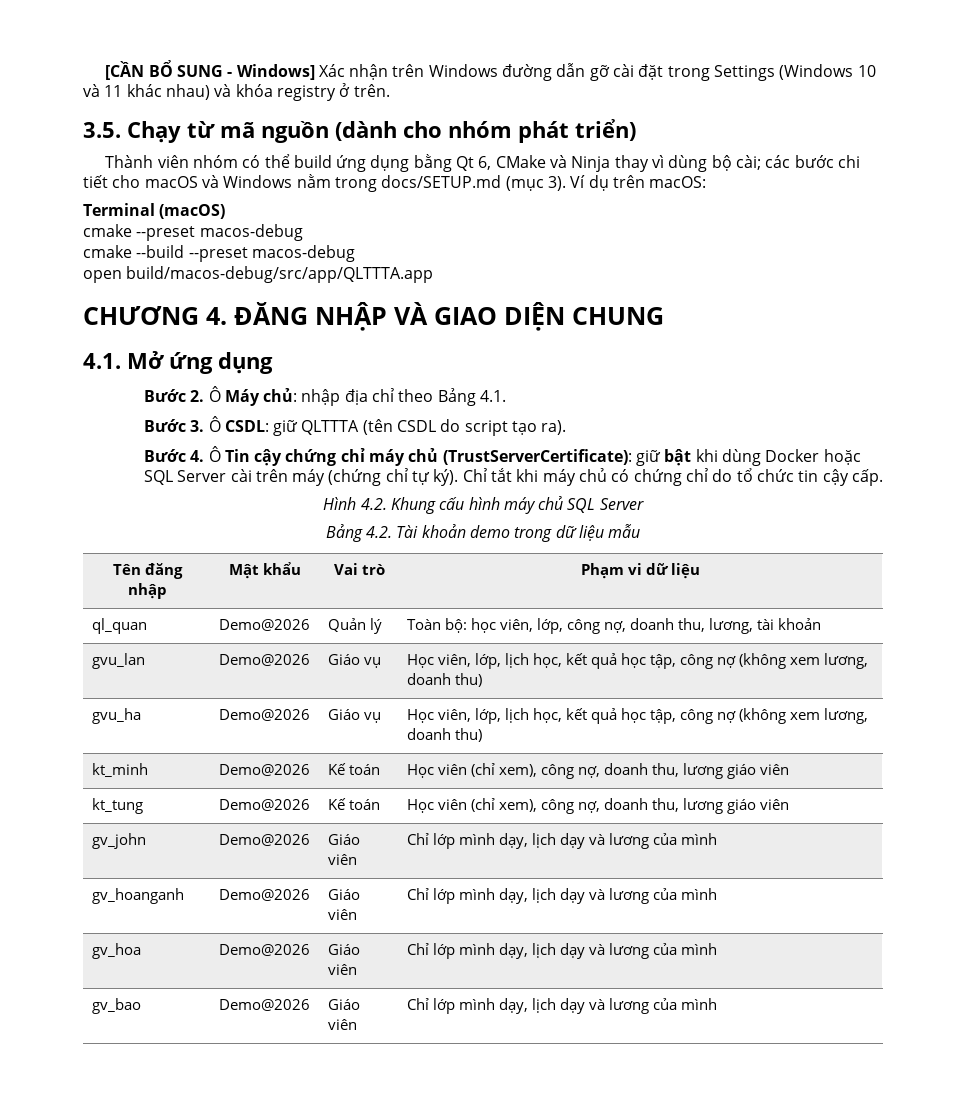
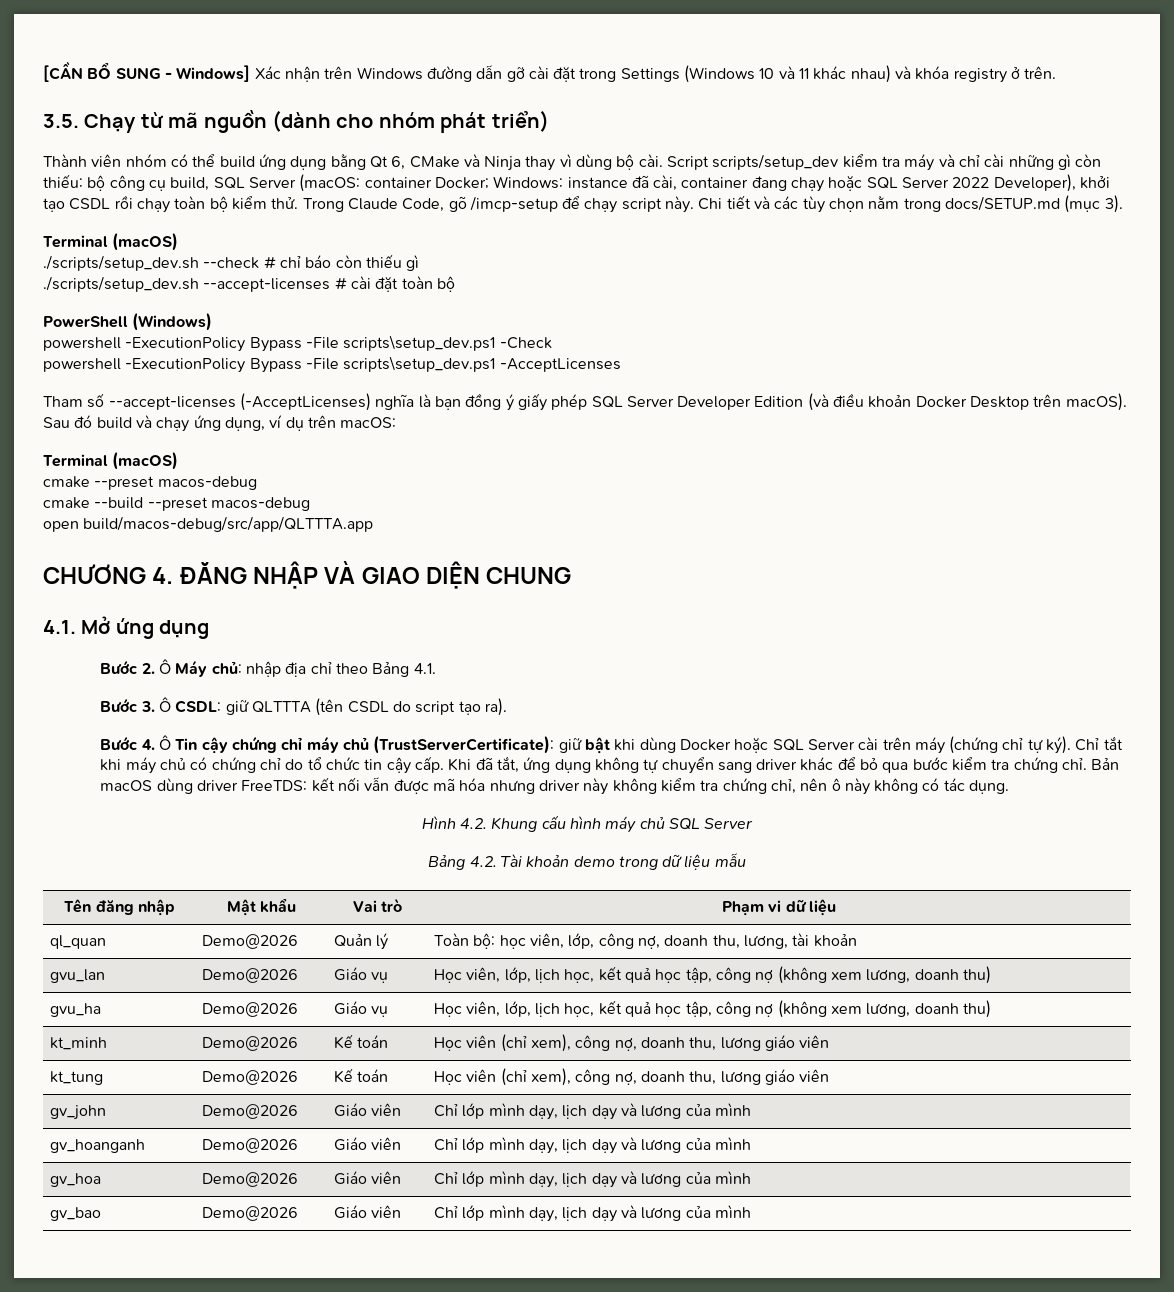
[736,155,860,170] [83,175,293,188] cài; các bước chi tiết cho macOS và Windows -> [638,154,1102,171] [43,174,1111,192] [43,195,865,213] cài. Script scripts/setup_dev kiểm tra máy và chỉ cài những gì còn thiếu: bộ công cụ build, SQL Server (macOS: container Docker; Windows: instance đã cài, container đang chạy hoặc SQL Server 2022 Developer), khởi tạo CSDL rồi chạy toàn bộ kiểm thử. Trong Claude Code, gõ /imcp-setup để chạy script này. Chi tiết và các tùy chọn
[570,175,586,188] Ví -> [43,233,179,251] [43,254,420,271] [43,276,455,292] [43,313,213,331] [43,335,552,352] [43,356,621,373] [43,393,1127,411] [43,415,283,432] // Terminal (macOS) // ./scripts/setup_dev.sh --check # chỉ báo còn thiếu gì // ./scripts/setup_dev.sh --accept-licenses # cài đặt toàn bộ // PowerShell (Windows) // powershell -ExecutionPolicy Bypass -File scripts\setup_dev.ps1 -Check // powershell -ExecutionPolicy Bypass -File scripts\setup_dev.ps1 -AcceptLicenses // Tham số --accept-licenses (-AcceptLicenses) nghĩa là bạn đồng ý giấy phép SQL Server Developer Edition (và điều khoản Docker Desktop trên macOS). Sau đó build và chạy ứng dụng, ví
(883, 477) none -> [448,756,1120,774] [100,777,1010,795] Khi đã tắt, ứng dụng không tự chuyển sang driver khác để bỏ qua bước kiểm tra chứng chỉ. Bản macOS dùng driver FreeTDS: kết nối vẫn được mã hóa nhưng driver này không kiểm tra chứng chỉ, nên ô này không có tác dụng.

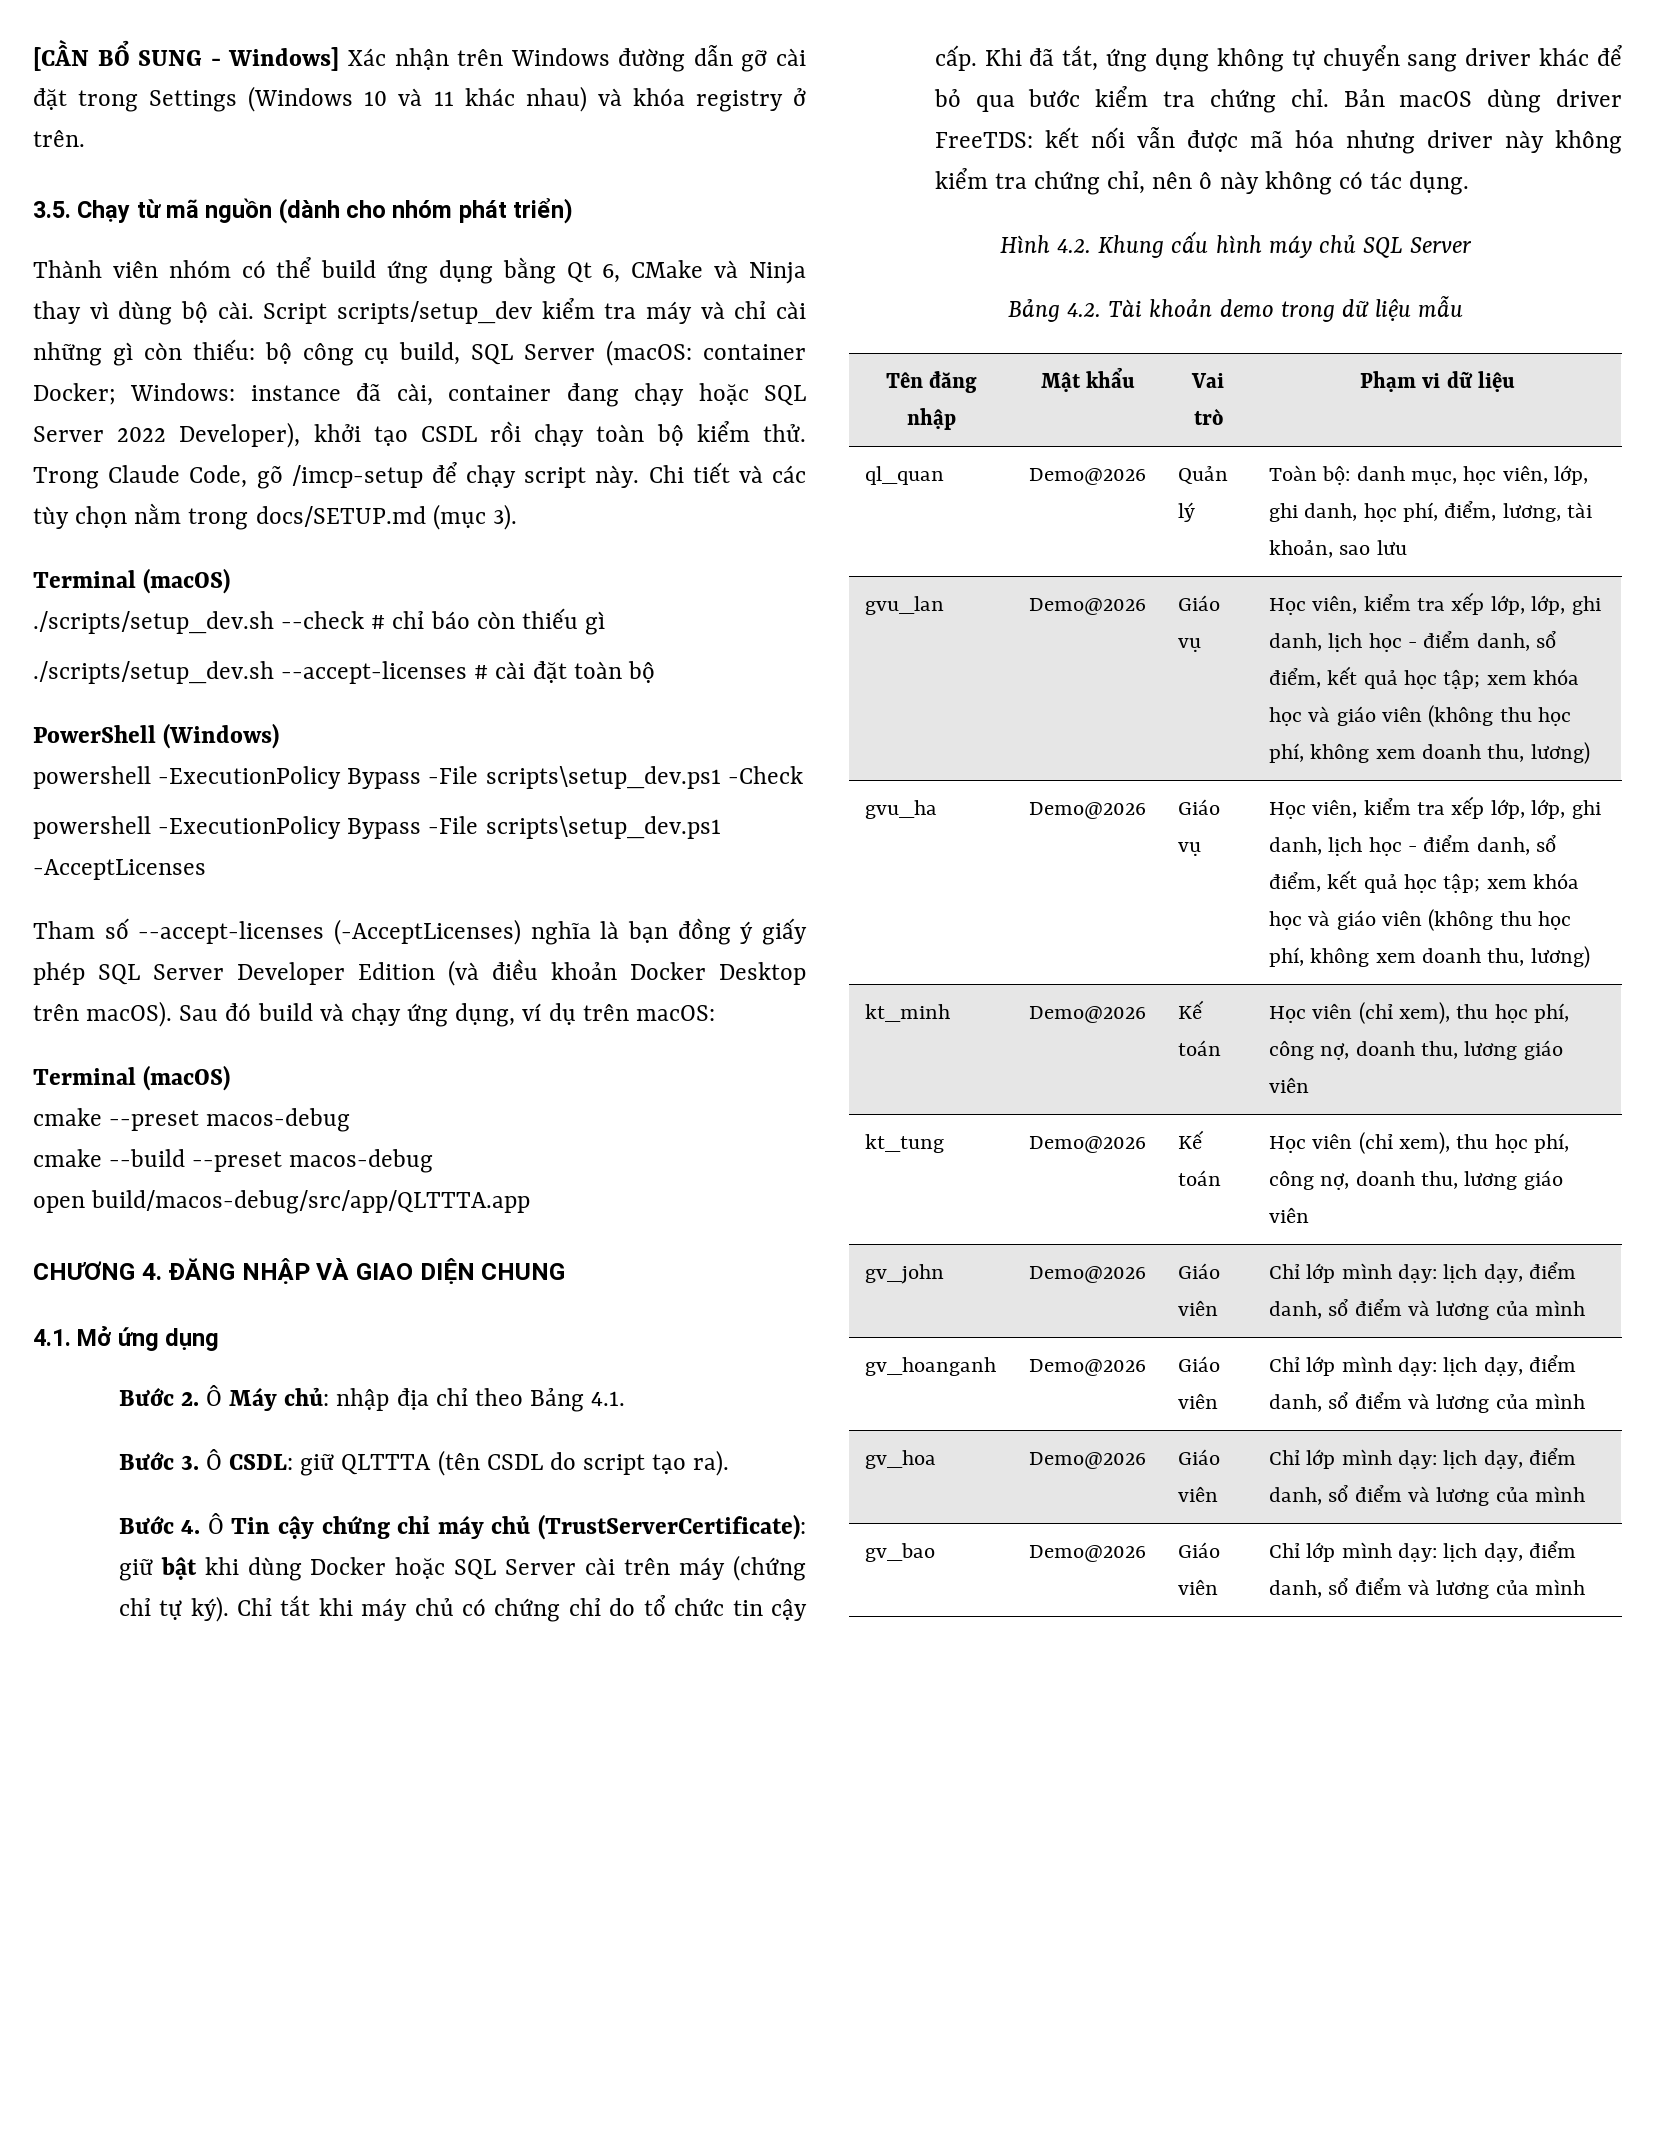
(496, 941) none -> [1356,466,1457,485] danh mục,
[598,933,857,949] công nợ, doanh thu, lương, tài khoản -> [1268,501,1593,522] [1268,540,1407,558] ghi danh, học phí, điểm, lương, tài khoản, sao lưu
[504,966,991,984] lớp, lịch học, kết quả học tập, công nợ (không xem lương, doanh thu) -> [1363,592,1601,615] [1268,631,1557,652] [1268,666,1580,689] [1268,705,1572,727] [1268,742,1590,764] kiểm tra xếp lớp, lớp, ghi danh, lịch học - điểm danh, sổ điểm, kết quả học tập; xem khóa học và giáo viên (không thu học phí, không xem doanh thu, lương)
[504,1000,991,1018] lớp, lịch học, kết quả học tập, công nợ (không xem lương, doanh thu) -> [1363,796,1601,819] [1268,835,1557,856] [1268,870,1580,893] [1268,909,1572,931] [1268,946,1590,968] kiểm tra xếp lớp, lớp, ghi danh, lịch học - điểm danh, sổ điểm, kết quả học tập; xem khóa học và giáo viên (không thu học phí, không xem doanh thu, lương)
(571, 1043) none -> [1456,1003,1570,1023] thu học phí,
(571, 1077) none -> [1456,1133,1570,1153] thu học phí,
[528,1105,617,1120] dạy, lịch dạy -> [1397,1262,1577,1283] [1268,1299,1402,1319] dạy: lịch dạy, điểm danh, sổ điểm
[528,1139,617,1154] dạy, lịch dạy -> [1397,1355,1577,1376] [1268,1392,1402,1412] dạy: lịch dạy, điểm danh, sổ điểm
[528,1173,617,1188] dạy, lịch dạy -> [1397,1448,1577,1469] [1268,1485,1402,1505] dạy: lịch dạy, điểm danh, sổ điểm
[528,1207,617,1222] dạy, lịch dạy -> [1397,1541,1577,1562] [1268,1578,1402,1598] dạy: lịch dạy, điểm danh, sổ điểm

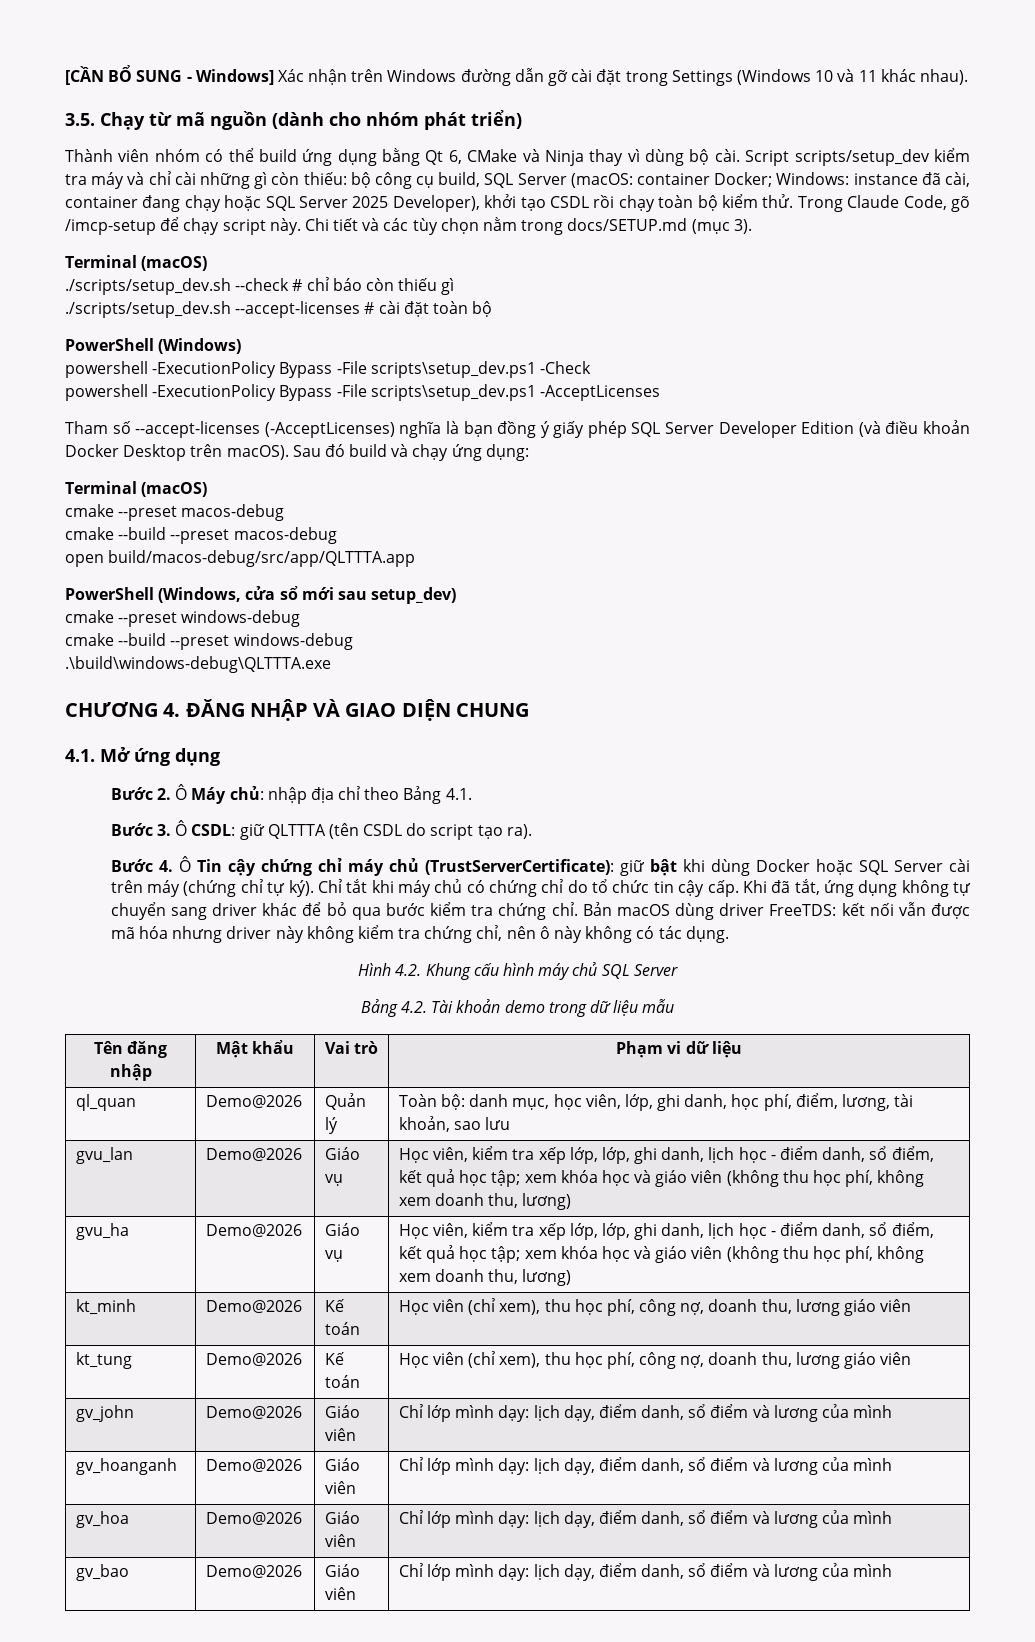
[525,86,806,112] [33,129,85,147] nhau) và khóa registry ở trên. -> [919,69,968,85] nhau).
[117,427,167,442] 2022 -> [352,196,389,208] 2025
[455,1003,715,1027] dụng, ví dụ trên macOS: -> [485,444,529,461] dụng:
(531, 1202) none -> [65,586,457,604] [65,610,301,627] [65,633,353,650] [65,656,331,673] // PowerShell (Windows, cửa sổ mới sau setup_dev) // cmake --preset windows-debug // cmake --build --preset windows-debug // .\build\windows-debug\QLTTTA.exe

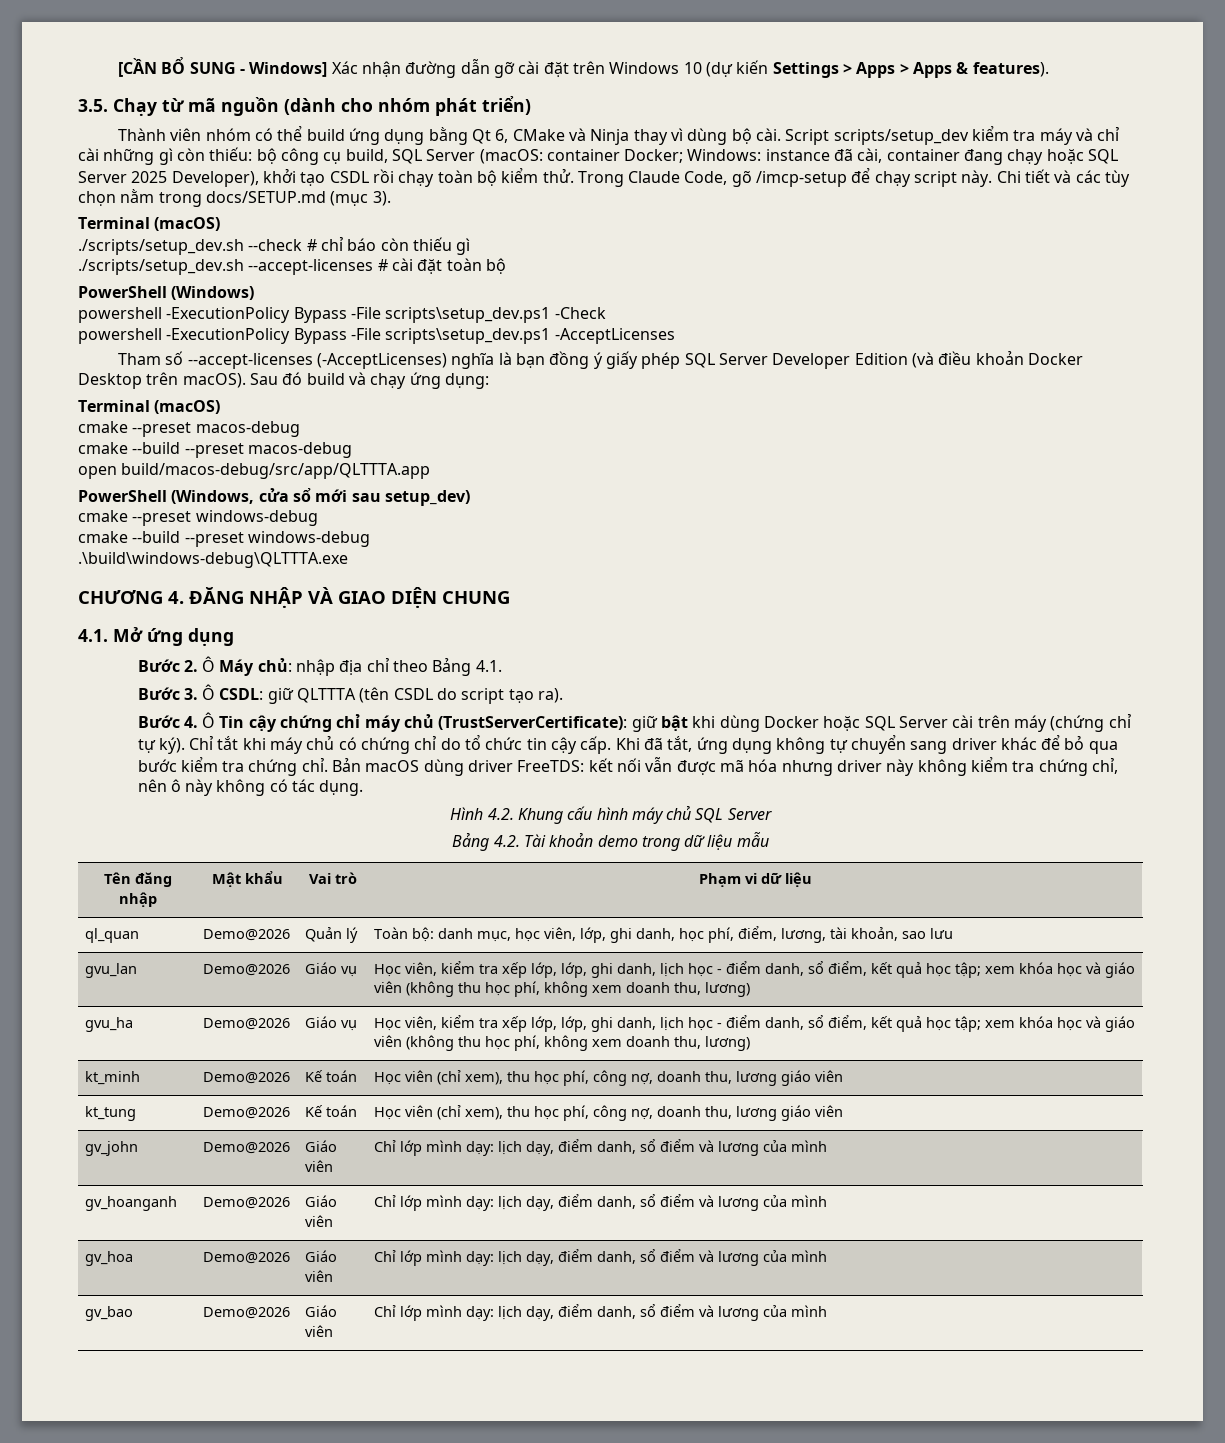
[351,69,457,82] trên Windows -> (402, 69) none
[625,69,968,86] trong Settings (Windows 10 và 11 khác nhau). -> [572,60,1049,78] trên Windows 10 (dự kiến Settings > Apps > Apps & features).

